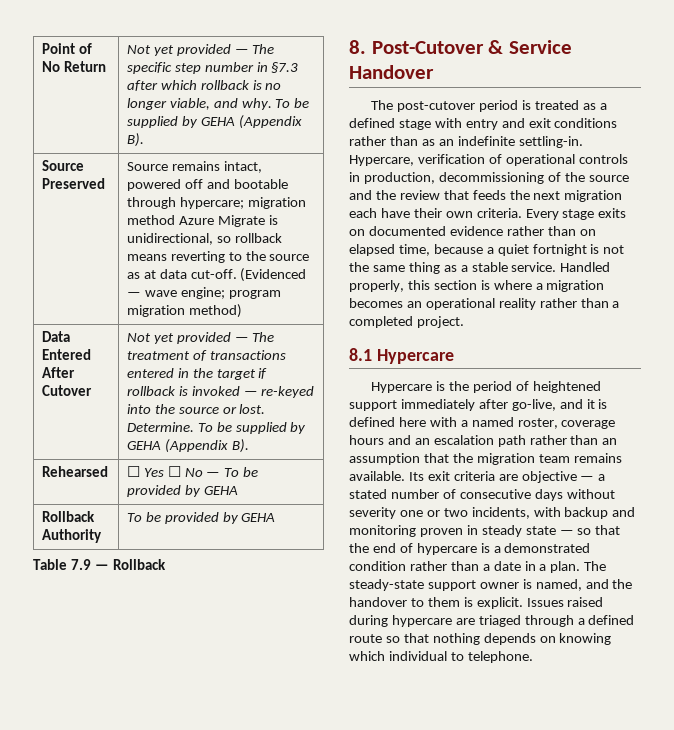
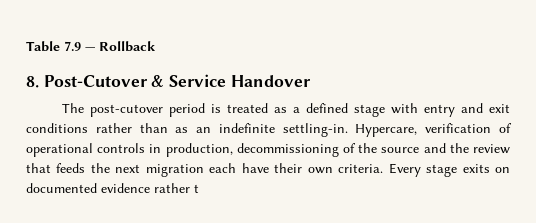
[41,43,92,54] [41,61,106,72] [126,44,275,56] [126,62,299,74] [126,80,282,91] [126,98,310,110] [126,115,302,129] [126,133,144,147] [41,160,84,171] [41,178,105,189] [126,161,262,173] [126,179,288,191] [126,197,306,209] [126,215,278,227] [126,233,282,245] [126,251,310,263] [126,268,307,282] [126,287,281,299] [126,304,242,318] [41,331,70,342] [41,349,91,360] [41,367,75,378] [41,385,92,396] [126,332,275,344] [126,350,286,361] [126,368,268,380] [126,386,315,398] [126,404,266,414] [126,422,307,434] [126,439,249,453] [41,466,108,477] [126,466,259,477] [126,485,238,497] [41,511,95,522] [41,529,102,543] [126,512,276,524] Point of No Return | Not yet provided — The specific step number in §7.3 after which rollback is no longer viable, and why. To be supplied by GEHA (Appendix B). // Source Preserved | Source remains intact, powered off and bootable through hypercare; migration method Azure Migrate is unidirectional, so rollback means reverting to the source as at data cut-off. (Evidenced — wave engine; program migration method) // Data Entered After Cutover | Not yet provided — The treatment of transactions entered in the target if rollback is invoked — re-keyed into the source or lost. Determine. To be supplied by GEHA (Appendix B). // Rehearsed | ☐ Yes ☐ No — To be provided by GEHA // Rollback Authority | To be provided by GEHA // -> (26, 46) none
[547,226,596,236] [349,244,625,256] [349,262,611,274] [349,280,605,292] [349,298,620,310] [349,316,464,328] [349,348,454,364] [371,381,601,393] [349,399,608,411] [349,417,616,429] [349,435,618,447] [349,453,622,465] [349,471,606,483] [349,489,615,501] [349,507,636,519] [349,525,621,537] [349,543,591,555] [349,561,607,573] [349,579,633,591] [349,597,604,609] [349,615,635,627] [349,633,612,645] [349,651,533,663] than on elapsed time, because a quiet fortnight is not the same thing as a stable service. Handled properly, this section is where a migration becomes an operational reality rather than a completed project. // 8.1 Hypercare // Hypercare is the period of heightened support immediately after go-live, and it is defined here with a named roster, coverage hours and an escalation path rather than an assumption that the migration team remains available. Its exit criteria are objective — a stated number of consecutive days without severity one or two incidents, with backup and monitoring proven in steady state — so that the end of hypercare is a demonstrated condition rather than a date in a plan. The steady-state support owner is named, and the handover to them is explicit. Issues raised during hypercare are triaged through a defined route so that nothing depends on knowing which individual to telephone. -> [194,184,199,193] t

